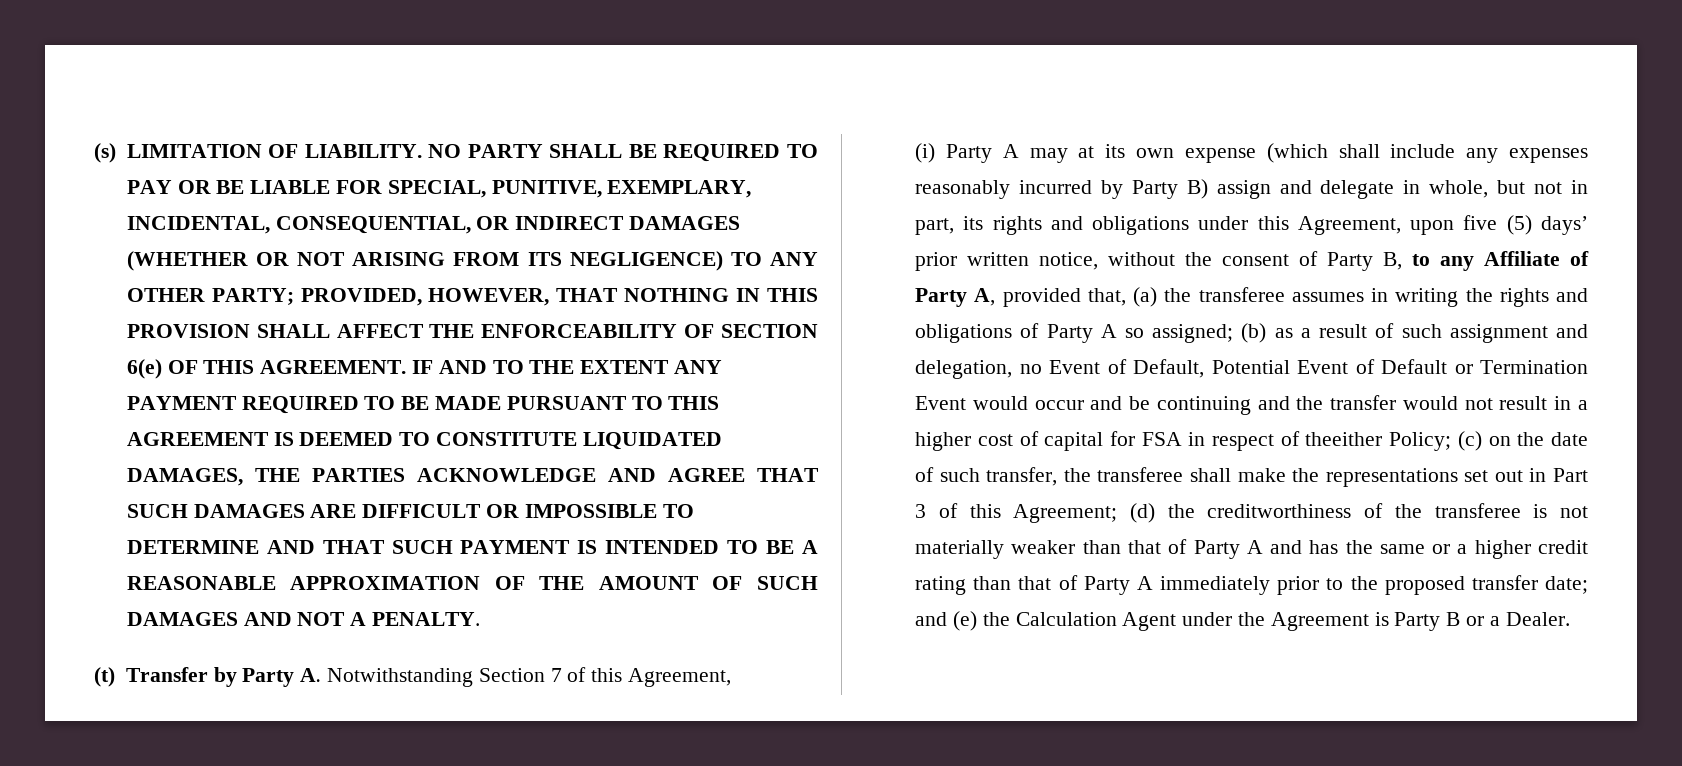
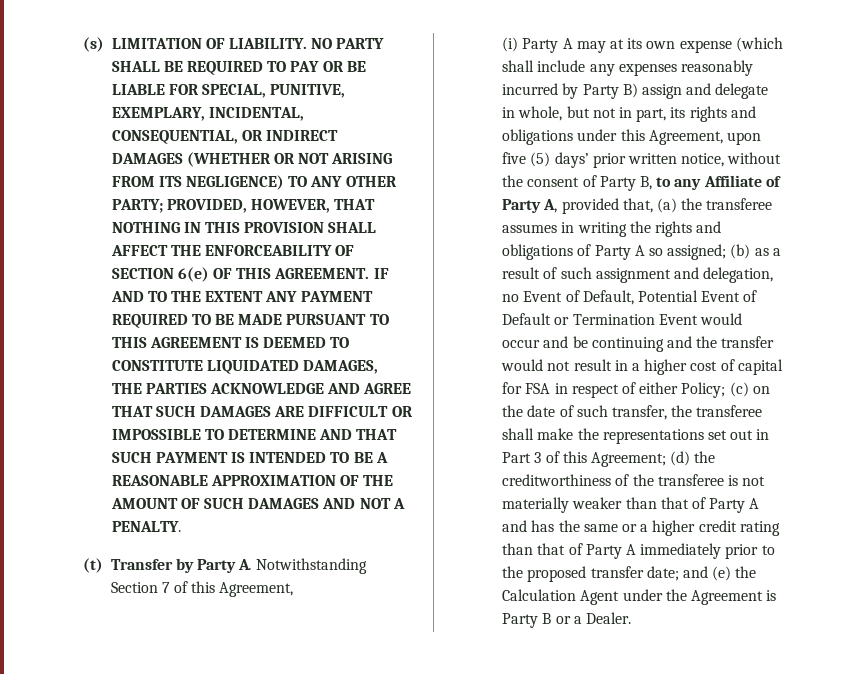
[1305,432,1383,446] theeither -> [639,382,679,394] either

